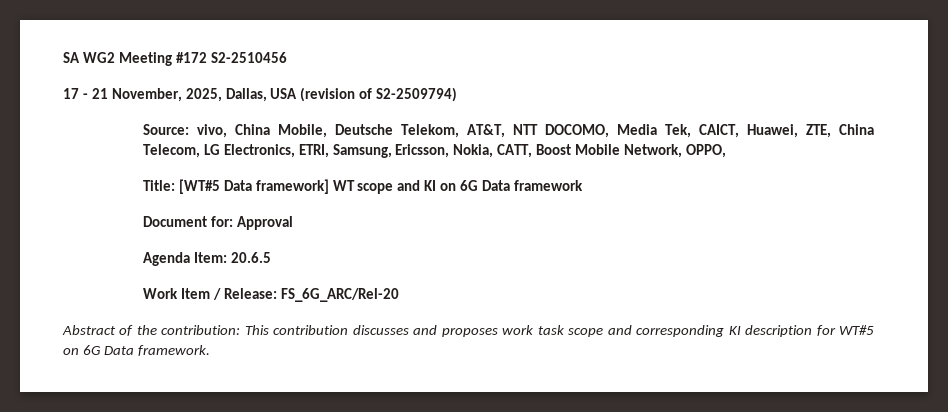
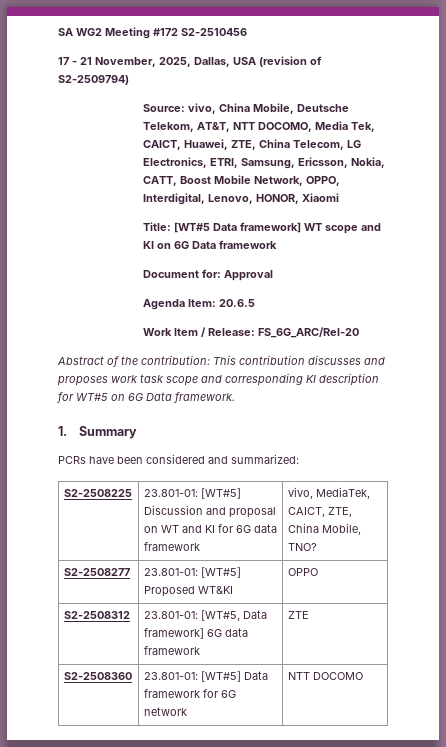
(726, 151) none -> [142,193,339,205] Interdigital, Lenovo, HONOR, Xiaomi
(210, 350) none -> [58,426,138,439] [58,454,299,464] [63,489,132,497] [143,488,241,499] [143,505,276,518] [143,524,277,533] [143,542,200,551] [287,487,370,499] [287,507,352,517] [287,523,361,535] [287,543,317,551] [63,568,130,576] [143,567,241,578] [143,586,233,597] [287,568,318,576] [63,611,130,619] [143,610,267,621] [143,628,248,639] [143,646,200,655] [287,611,309,619] [63,672,132,680] [143,671,268,682] [143,689,236,698] [143,707,187,716] [287,672,363,680] // 1. Summary // PCRs have been considered and summarized: // S2-2508225 | 23.801-01: [WT#5] Discussion and proposal on WT and KI for 6G data framework | vivo, MediaTek, CAICT, ZTE, China Mobile, TNO? // S2-2508277 | 23.801-01: [WT#5] Proposed WT&KI | OPPO // S2-2508312 | 23.801-01: [WT#5, Data framework] 6G data framework | ZTE // S2-2508360 | 23.801-01: [WT#5] Data framework for 6G network | NTT DOCOMO

